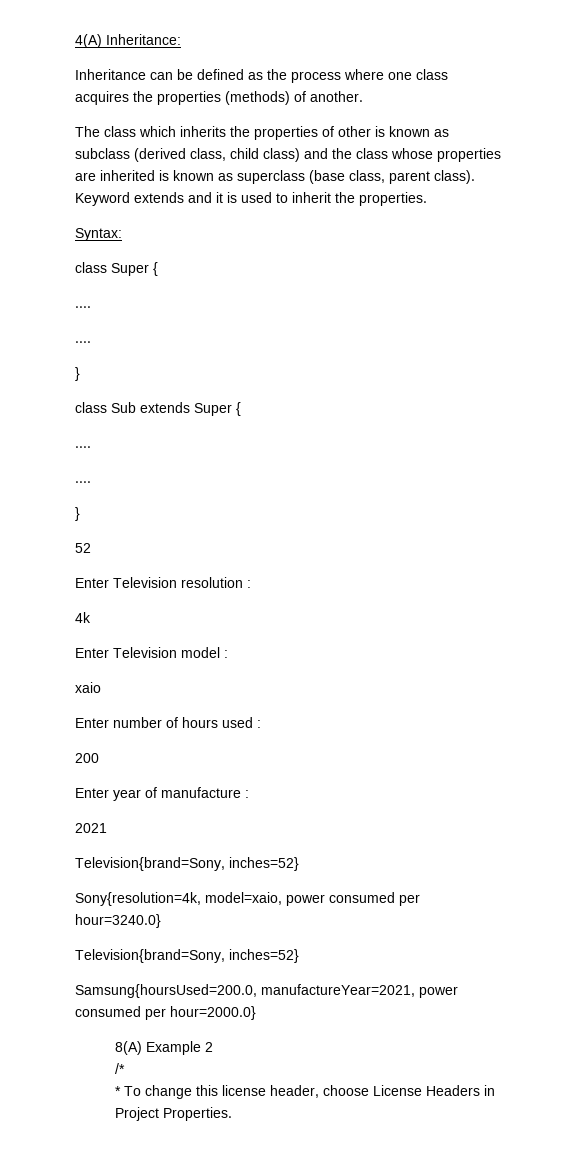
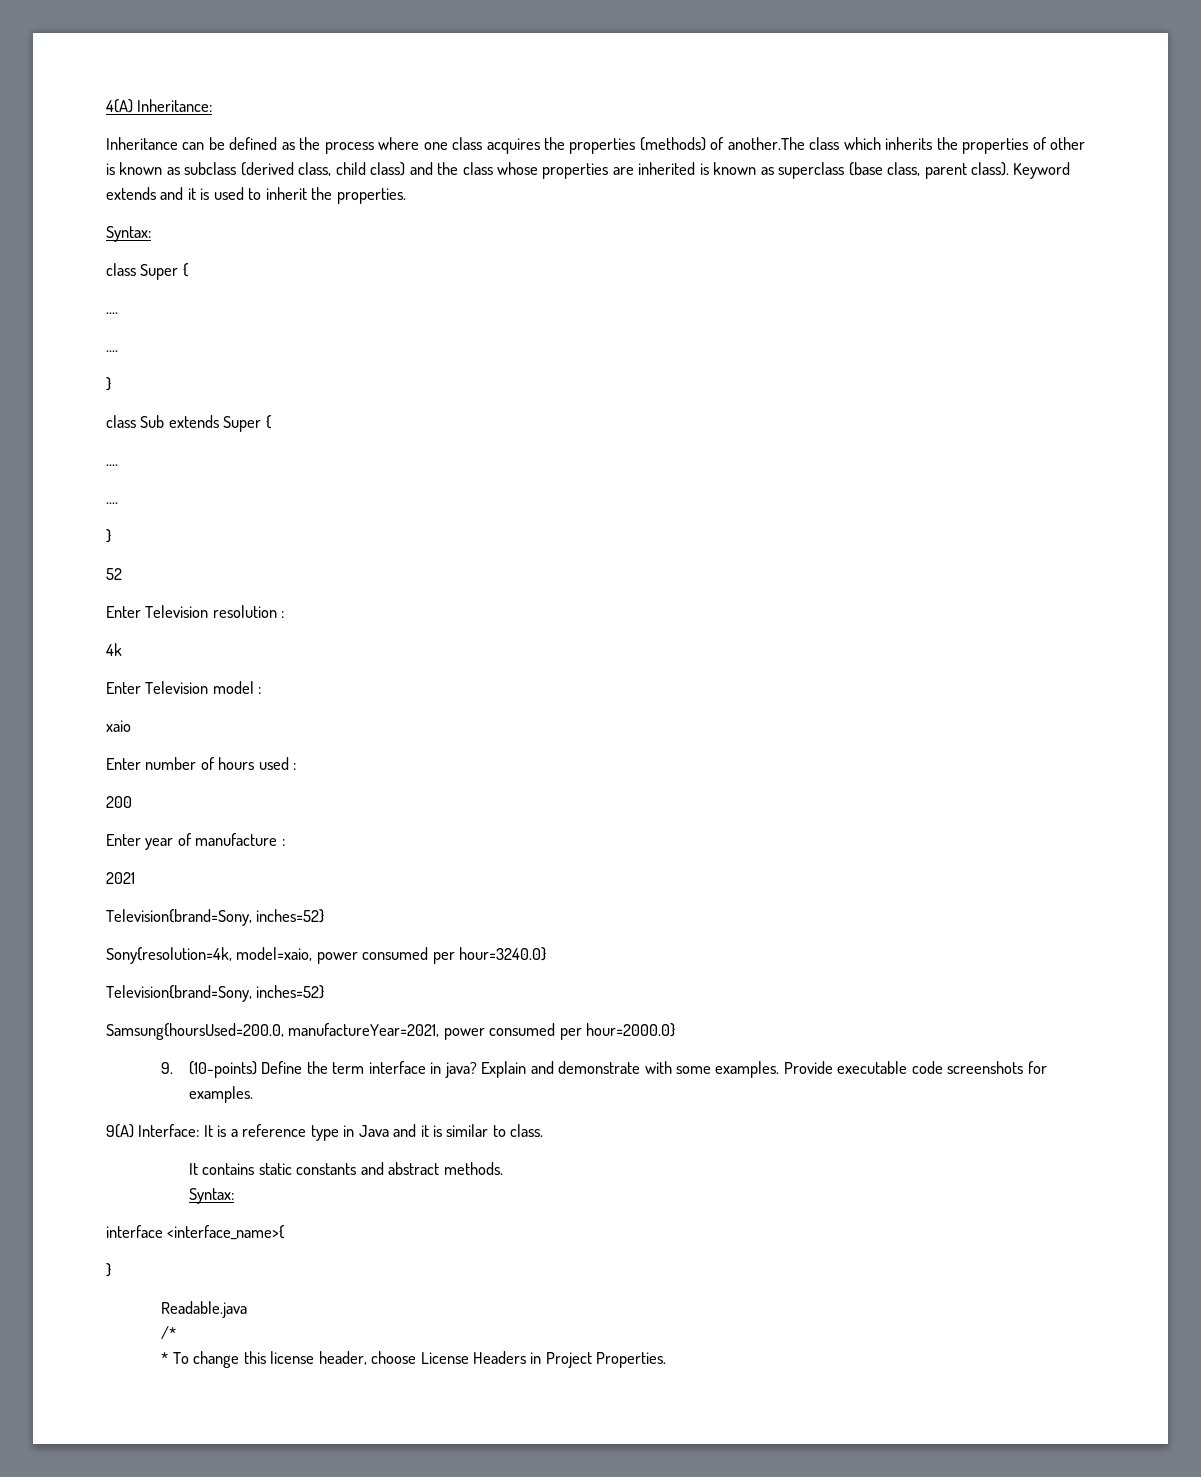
[310,91,363,102] [75,126,100,137] another. // The -> [727,137,805,150] another.The
[115,1041,214,1055] 8(A) Example 2 -> [161,1061,1047,1078] [189,1086,254,1103] [106,1124,544,1141] [189,1162,503,1175] [189,1188,235,1204] [106,1225,286,1240] [106,1263,111,1277] [161,1301,248,1318] 9. (10-points) Define the term interface in java? Explain and demonstrate with some examples. Provide executable code screenshots for examples. // 9(A) Interface: It is a reference type in Java and it is similar to class. // It contains static constants and abstract methods. // Syntax: // interface <interface_name>{ // } // Readable.java

